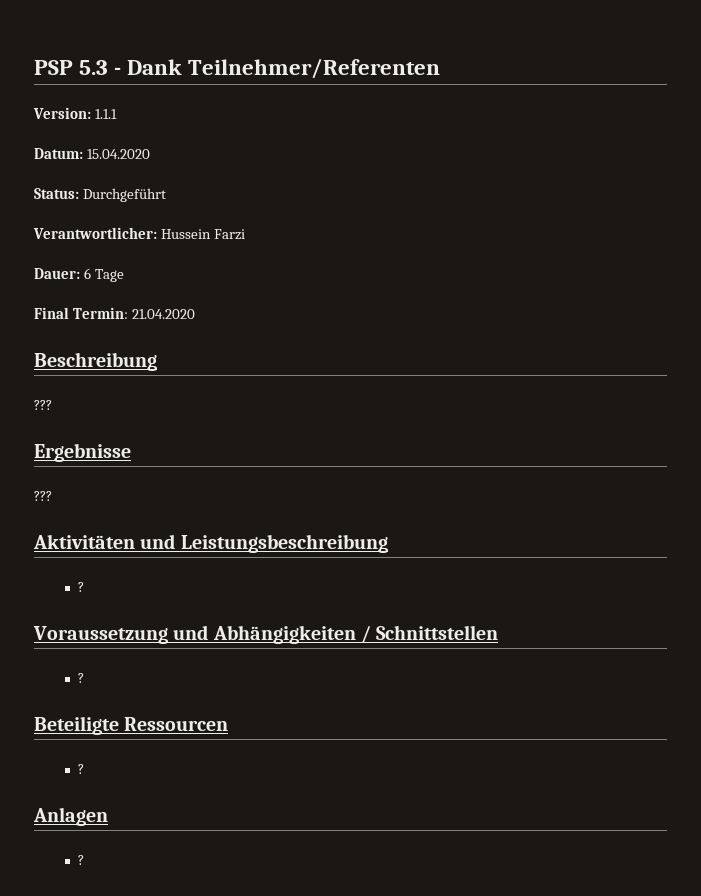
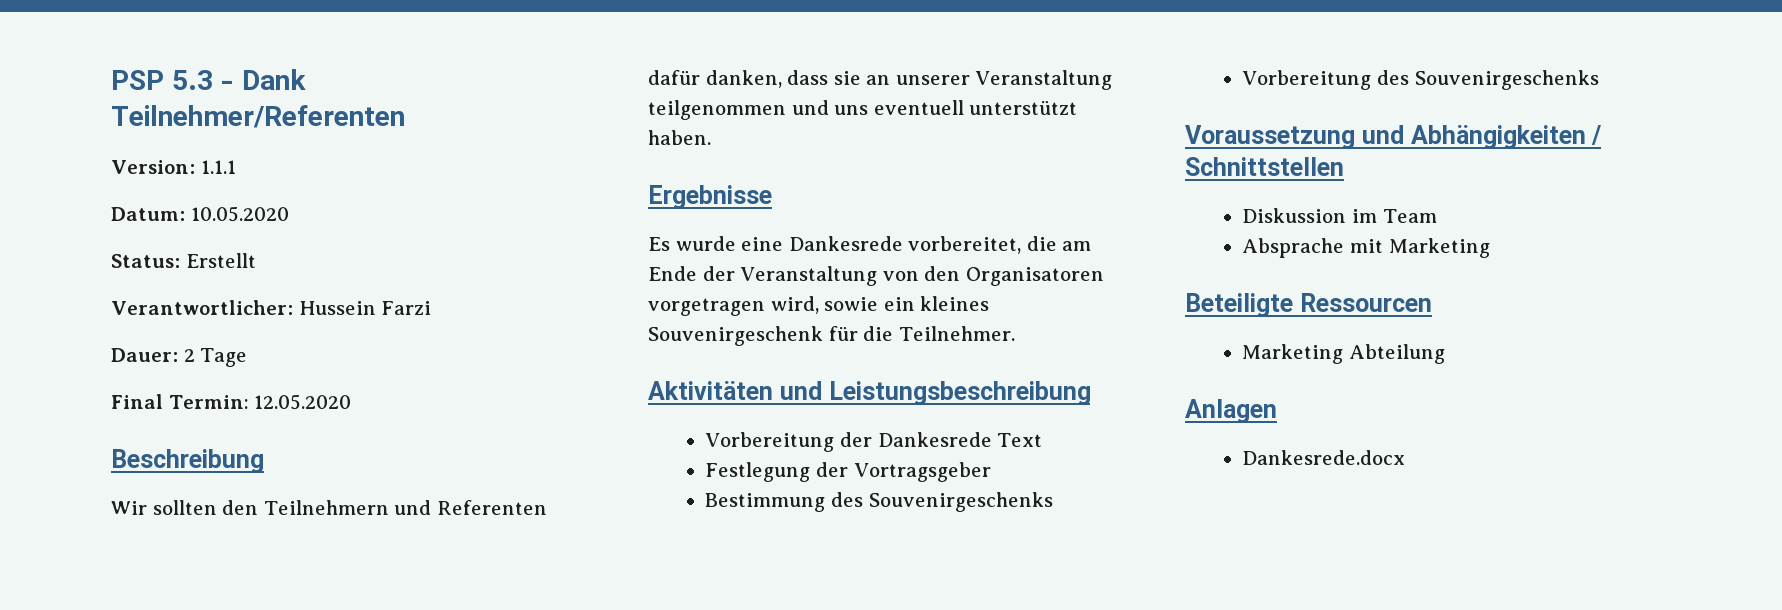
[86,149,150,159] 15.04.2020 -> [190,206,289,222] 10.05.2020
[82,188,166,202] Durchgeführt -> [185,253,256,268] Erstellt
[83,268,91,279] 6 -> [183,349,195,362] 2
[131,309,195,319] 21.04.2020 -> [254,394,352,410] 12.05.2020
[34,400,52,410] [34,443,131,462] [34,491,52,501] [33,534,388,553] [77,582,84,592] ??? // Ergebnisse // ??? // Aktivitäten und Leistungsbeschreibung // ? -> [111,500,547,515] [648,70,1113,90] [648,100,1078,120] [648,130,711,145] [648,185,772,209] [648,236,1092,254] [648,266,1104,286] [648,296,990,316] [648,326,1015,346] [648,381,1091,405] [705,432,1043,452] [705,462,991,482] [705,492,1053,512] [1242,70,1599,90] Wir sollten den Teilnehmern und Referenten dafür danken, dass sie an unserer Veranstaltung teilgenommen und uns eventuell unterstützt haben. // Ergebnisse // Es wurde eine Dankesrede vorbereitet, die am Ende der Veranstaltung von den Organisatoren vorgetragen wird, sowie ein kleines Souvenirgeschenk für die Teilnehmer. // Aktivitäten und Leistungsbeschreibung // Vorbereitung der Dankesrede Text // Festlegung der Vortragsgeber // Bestimmung des Souvenirgeschenks // Vorbereitung des Souvenirgeschenks
[77,673,84,683] ? -> [1242,208,1437,223] [1242,238,1490,258] Diskussion im Team // Absprache mit Marketing
[77,764,84,774] ? -> [1242,344,1446,364] Marketing Abteilung
[77,855,84,865] ? -> [1242,450,1406,465] Dankesrede.docx

